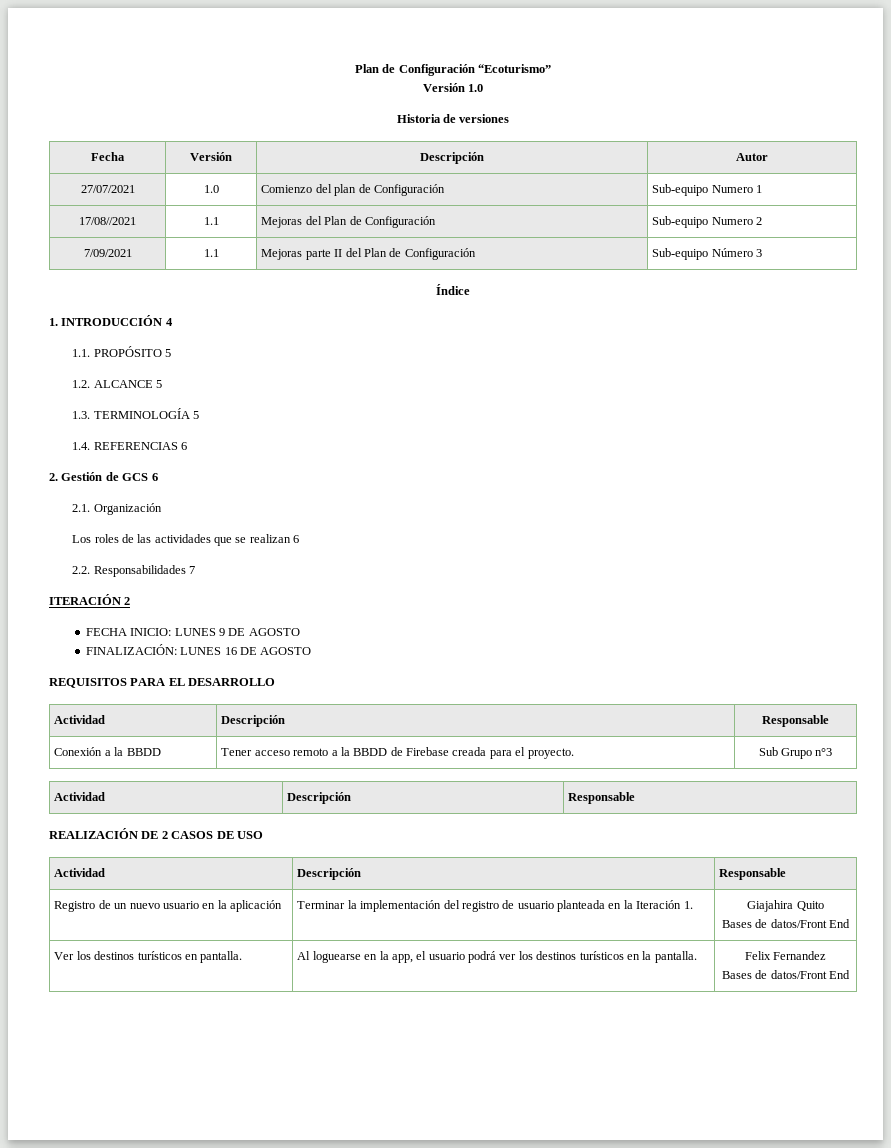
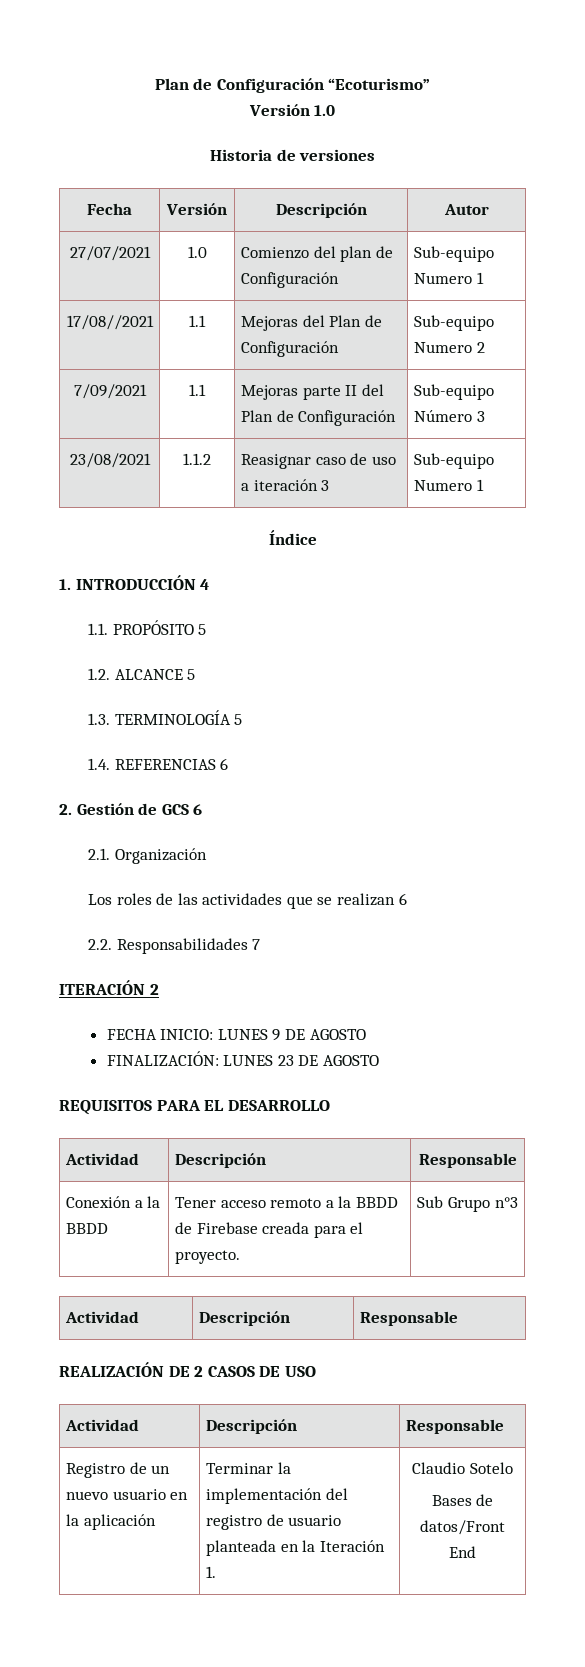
(763, 253) none -> [69,453,151,468] [183,453,211,465] [240,453,396,469] [240,479,330,491] [413,453,494,469] [413,479,484,491] // 23/08/2021 | 1.1.2 | Reasignar caso de uso a iteración 3 | Sub-equipo Numero 1
[224,647,237,655] 16 -> [277,1055,294,1066] 23
[747,900,824,912] [721,919,851,928] [54,951,243,963] [297,951,697,963] [744,951,827,960] [721,970,851,979] Giajahira Quito // Bases de datos/Front End // Ver los destinos turísticos en pantalla. | Al loguearse en la app, el usuario podrá ver los destinos turísticos en la pantalla. | Felix Fernandez // Bases de datos/Front End -> [412,1462,513,1474] [431,1494,494,1506] [420,1520,505,1535] [449,1546,476,1558] Claudio Sotelo // Bases de datos/Front End

